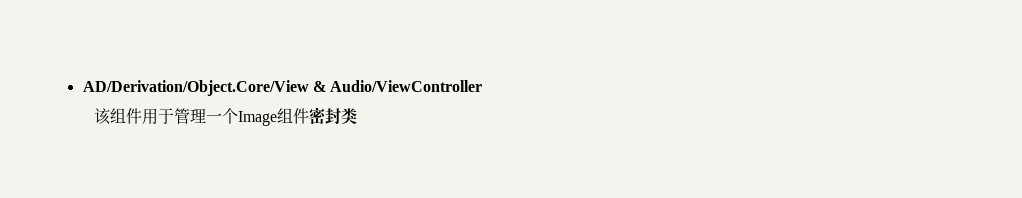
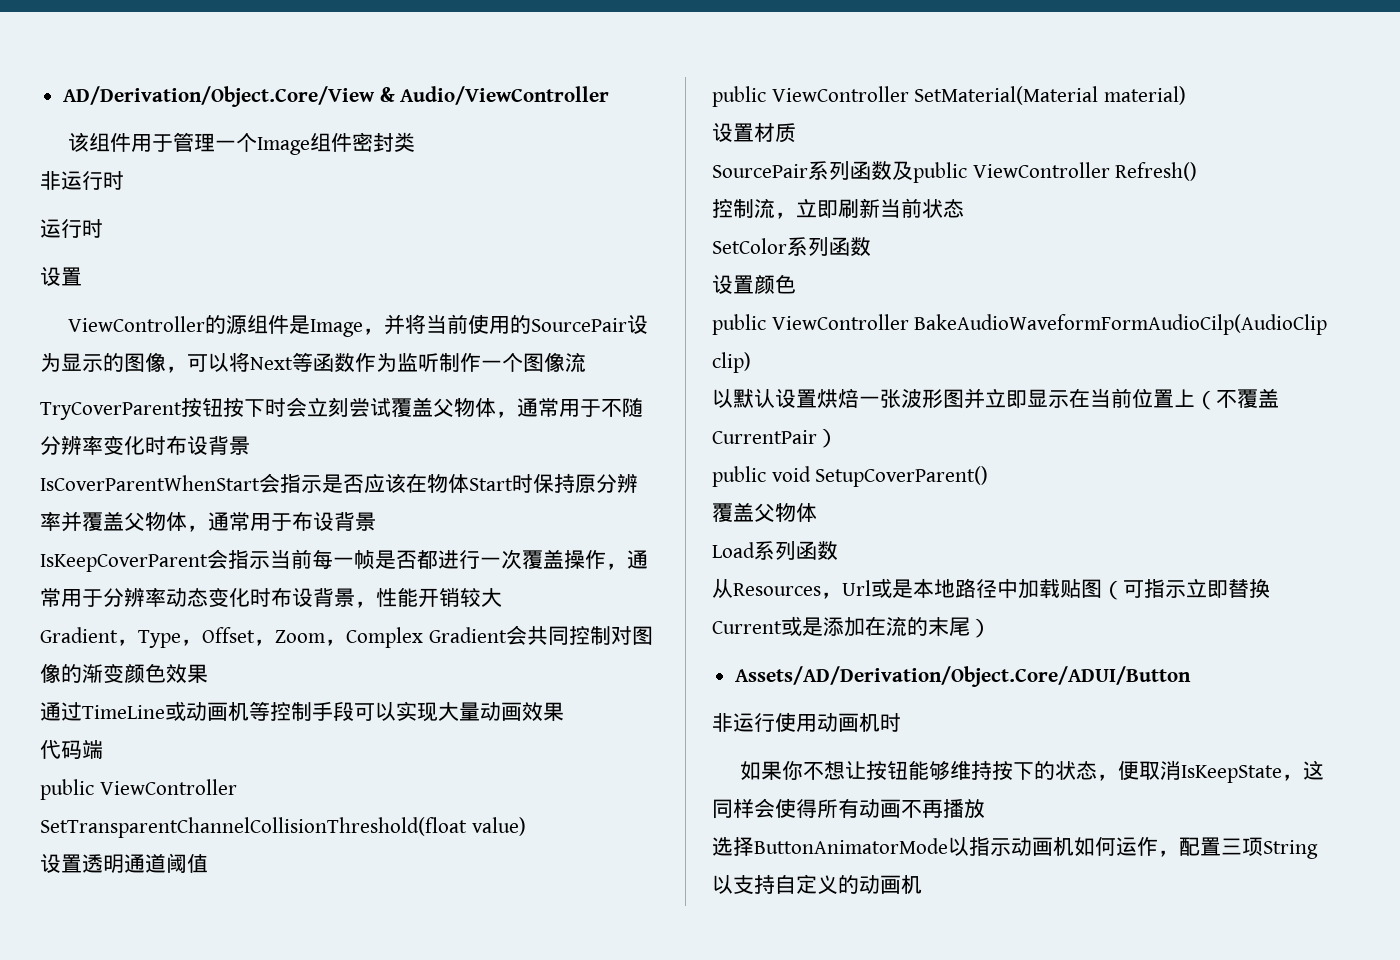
(357, 116) none -> [40,171,124,190] [40,219,103,238] [40,267,82,286] [67,314,648,337] [40,352,586,373] [40,397,643,420] [40,435,250,455] [40,473,638,493] [40,511,376,532] [40,549,648,572] [40,587,502,608] [40,625,653,648] [40,663,208,683] [40,701,564,722] [40,740,103,759] [40,779,237,800] [40,817,526,838] [40,853,208,873] [712,86,1187,107] [712,123,796,143] [712,161,1198,183] [712,198,964,219] [712,237,871,256] [712,274,796,294] [712,314,1328,335] [712,352,751,373] [712,388,1279,410] [712,428,838,448] [712,466,989,487] [712,502,817,522] [712,541,838,560] [712,578,1270,600] [712,616,991,638] [735,666,1192,687] [712,712,901,732] [739,760,1324,783] [712,798,985,819] [712,837,1318,859] [712,874,922,894] // 非运行时 // 运行时 // 设置 // ViewController的源组件是Image，并将当前使用的SourcePair设为显示的图像，可以将Next等函数作为监听制作一个图像流 // TryCoverParent按钮按下时会立刻尝试覆盖父物体，通常用于不随分辨率变化时布设背景 // IsCoverParentWhenStart会指示是否应该在物体Start时保持原分辨率并覆盖父物体，通常用于布设背景 // IsKeepCoverParent会指示当前每一帧是否都进行一次覆盖操作，通常用于分辨率动态变化时布设背景，性能开销较大 // Gradient，Type，Offset，Zoom，Complex Gradient会共同控制对图像的渐变颜色效果 // 通过TimeLine或动画机等控制手段可以实现大量动画效果 // 代码端 // public ViewController SetTransparentChannelCollisionThreshold(float value) // 设置透明通道阈值 // public ViewController SetMaterial(Material material) // 设置材质 // SourcePair系列函数及public ViewController Refresh() // 控制流，立即刷新当前状态 // SetColor系列函数 // 设置颜色 // public ViewController BakeAudioWaveformFormAudioCilp(AudioClip clip) // 以默认设置烘焙一张波形图并立即显示在当前位置上（不覆盖CurrentPair） // public void SetupCoverParent() // 覆盖父物体 // Load系列函数 // 从Resources，Url或是本地路径中加载贴图（可指示立即替换Current或是添加在流的末尾） // Assets/AD/Derivation/Object.Core/ADUI/Button // 非运行使用动画机时 // 如果你不想让按钮能够维持按下的状态，便取消IsKeepState，这同样会使得所有动画不再播放 // 选择ButtonAnimatorMode以指示动画机如何运作，配置三项String以支持自定义的动画机

